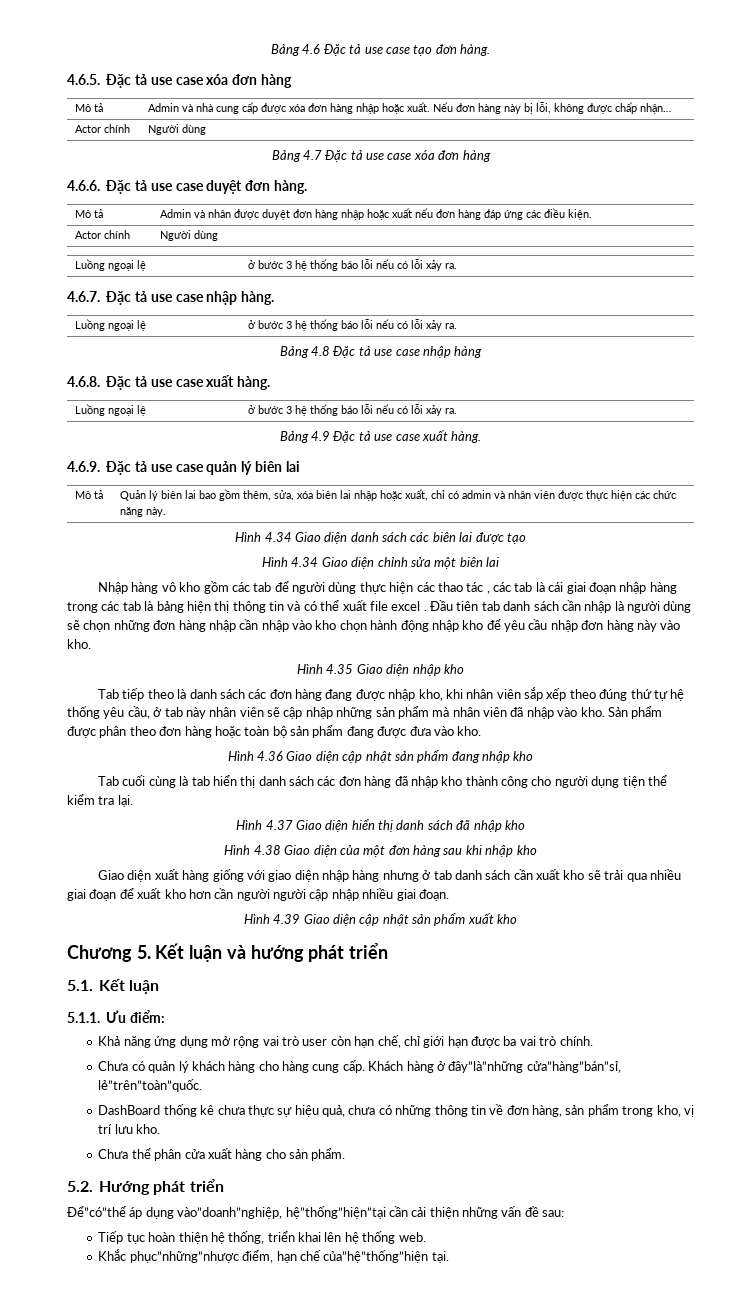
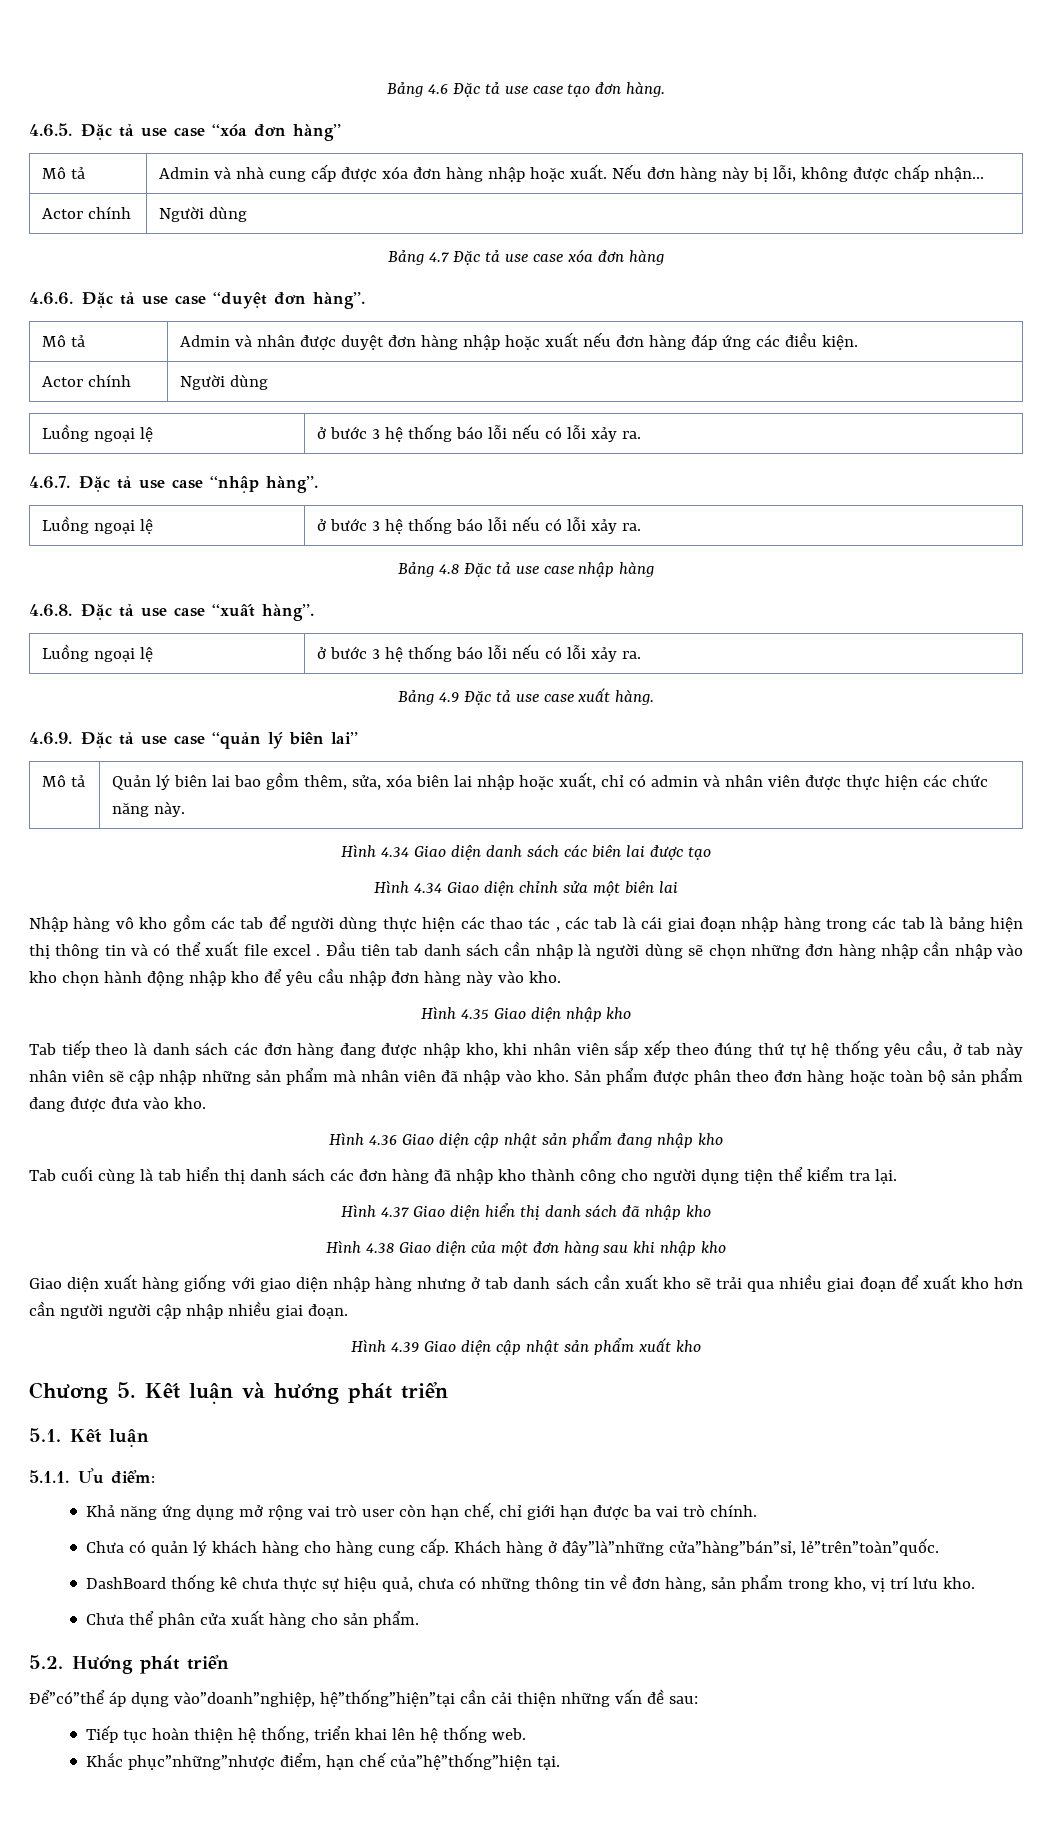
[206,74,292,88] xóa đơn hàng -> [212,124,342,141] “xóa đơn hàng”
[206,180,307,194] duyệt đơn hàng. -> [213,292,366,309] “duyệt đơn hàng”.
[206,291,275,305] nhập hàng. -> [210,476,319,493] “nhập hàng”.
[206,375,271,390] xuất hàng. -> [212,604,315,621] “xuất hàng”.
[206,461,300,475] quản lý biên lai -> [212,732,359,749] “quản lý biên lai”

